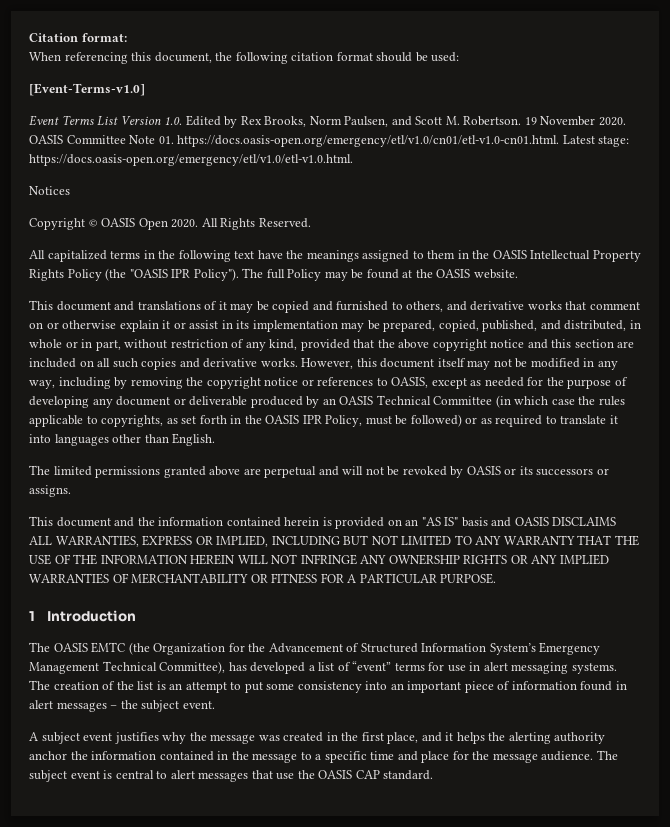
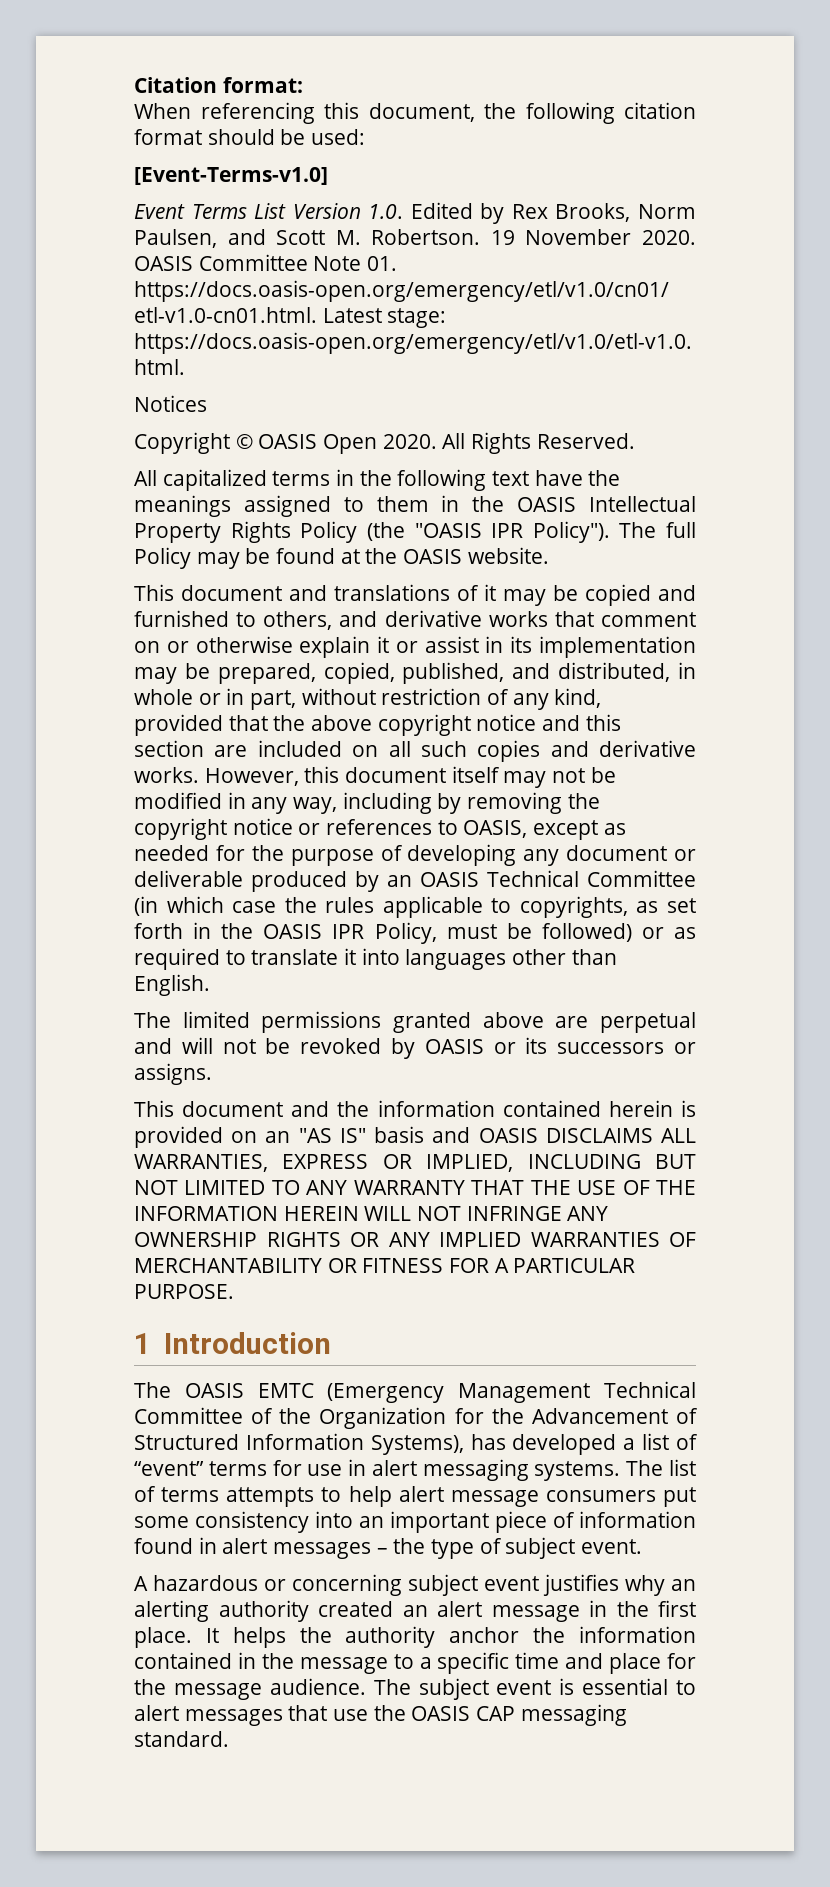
[128,642,150,655] (the -> [327,1381,697,1403] [134,1407,312,1424] (Emergency Management Technical Committee of the
[489,642,601,655] [29,661,226,674] System’s Emergency Management Technical Committee), -> [370,1435,464,1455] Systems),
[53,681,242,693] creation of the list is an attempt to -> [669,1459,696,1476] [134,1486,656,1507] list of terms attempts to help alert message consumers
(138, 704) none -> [431,1538,502,1559] type of
(38, 736) none -> [153,1574,402,1596] hazardous or concerning
[189,732,454,744] the message was created in the first place, and it -> [671,1579,696,1591] [134,1600,696,1622] [134,1627,219,1648] an alerting authority created an alert message in the first place. It
[508,732,551,744] alerting -> (332, 1635) none
[115,770,154,779] central -> [582,1678,669,1695] essential
(380, 774) none -> [520,1704,627,1726] messaging

